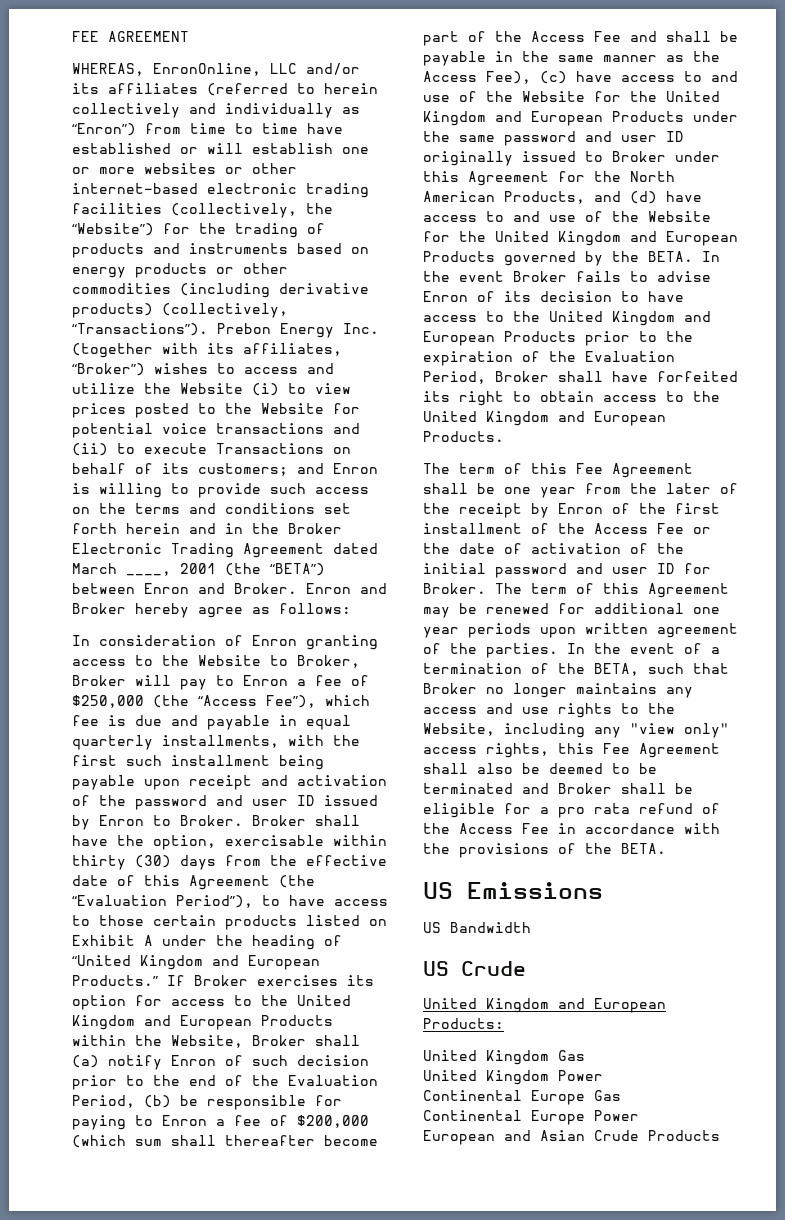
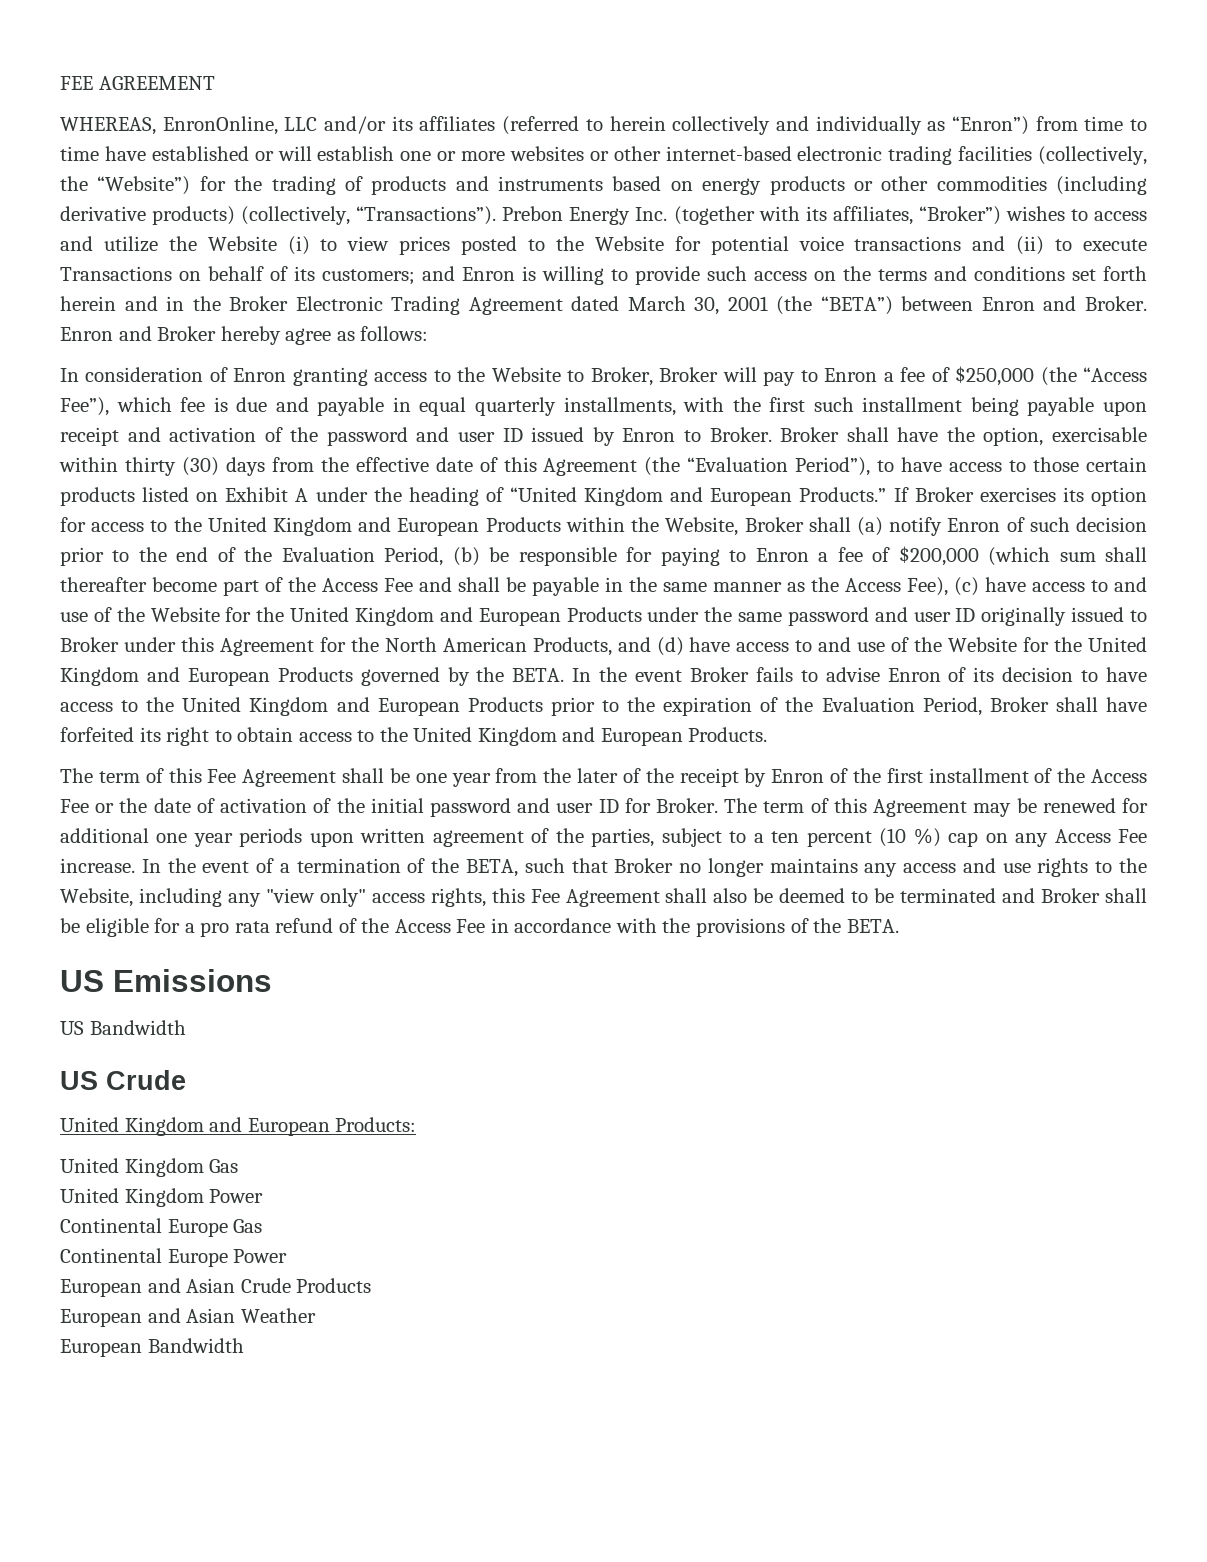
[126,571,171,576] ____, -> [694,297,720,315] 30,
[486,643,558,658] parties. -> [591,828,1147,847] [60,858,135,873] parties, subject to a ten percent (10 %) cap on any Access Fee increase.
(720, 1135) none -> [60,1308,316,1327] [60,1338,244,1357] // European and Asian Weather // European Bandwidth

